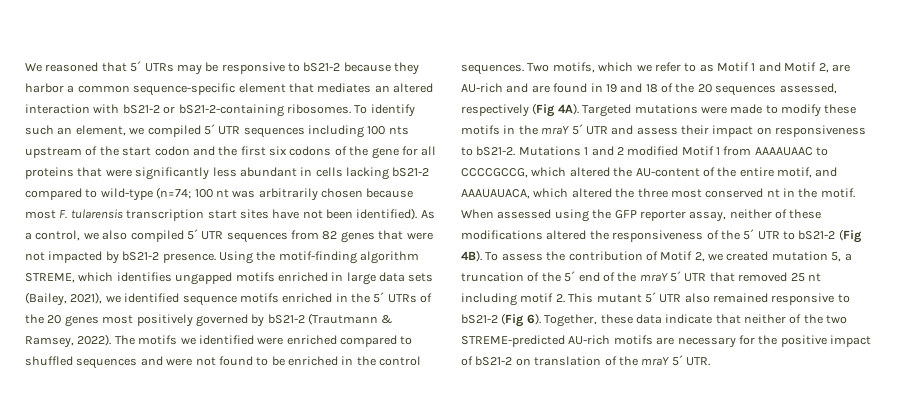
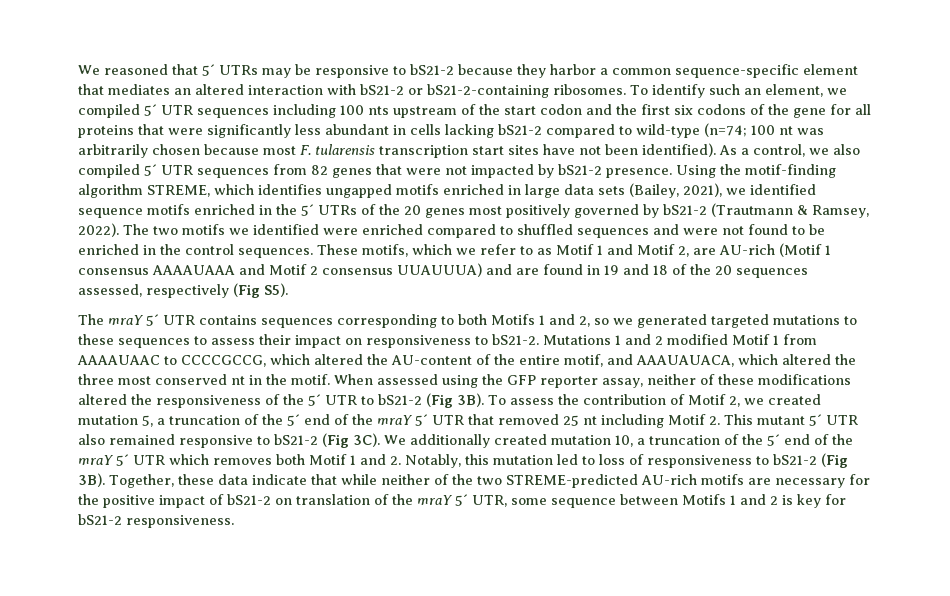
(135, 340) none -> [153,226,178,235] two
[527,63,550,72] Two -> [317,244,358,255] These
(503, 88) none -> [779,243,831,257] [78,263,482,277] (Motif 1 consensus AAAAUAAA and Motif 2 consensus UUAUUUA)
[557,103,857,117] [461,124,634,135] 4A). Targeted mutations were made to modify these motifs in the mraY 5´ UTR and -> [264,283,288,297] [78,314,857,328] [78,334,207,348] S5). // The mraY 5´ UTR contains sequences corresponding to both Motifs 1 and 2, so we generated targeted mutations to these sequences to
[461,250,482,262] 4B). -> [457,393,484,407] 3B).
[520,293,554,303] motif -> [668,414,706,425] Motif
[526,313,541,325] 6). -> [353,433,853,448] [78,453,848,468] [78,473,105,487] 3C). We additionally created mutation 10, a truncation of the 5´ end of the mraY 5´ UTR which removes both Motif 1 and 2. Notably, this mutation led to loss of responsiveness to bS21-2 (Fig 3B).
(741, 319) none -> [340,474,377,485] while
[686,357,710,366] UTR. -> [472,494,846,508] [78,514,234,528] UTR, some sequence between Motifs 1 and 2 is key for bS21-2 responsiveness.

